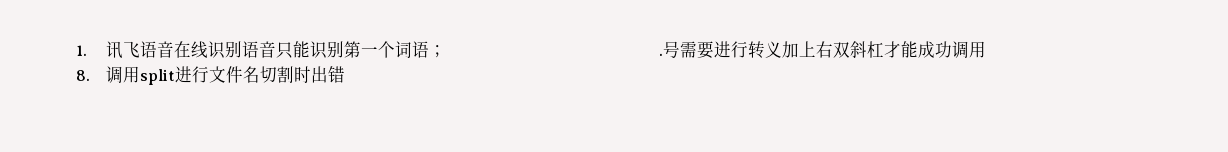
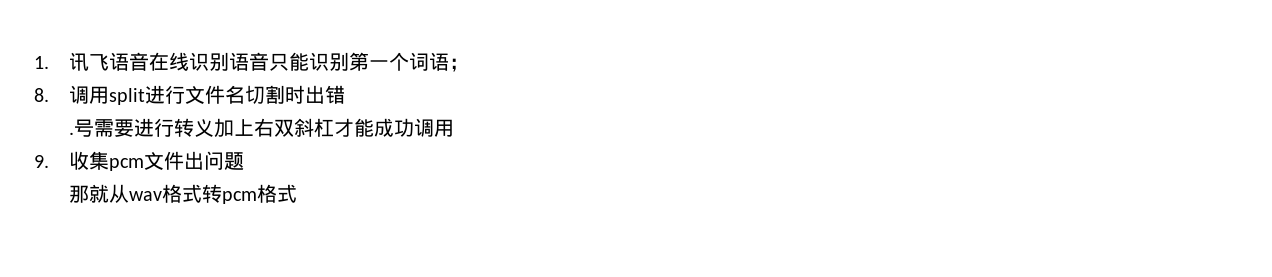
(987, 49) none -> [34,151,244,171] [68,184,297,204] // 9.收集pcm文件出问题 // 那就从wav格式转pcm格式

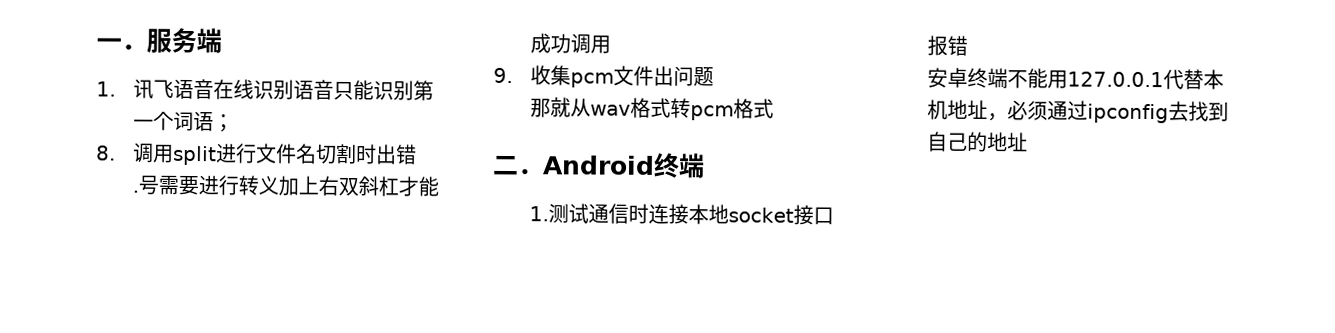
(34, 62) none -> [96,27,222,54] 一．服务端 //
(297, 193) none -> [492,152,705,179] [528,203,834,226] [926,35,968,56] [926,67,1224,90] [926,99,1229,124] [926,131,1028,153] // 二．Android终端 // 1.测试通信时连接本地socket接口报错 // 安卓终端不能用127.0.0.1代替本机地址，必须通过ipconfig去找到自己的地址

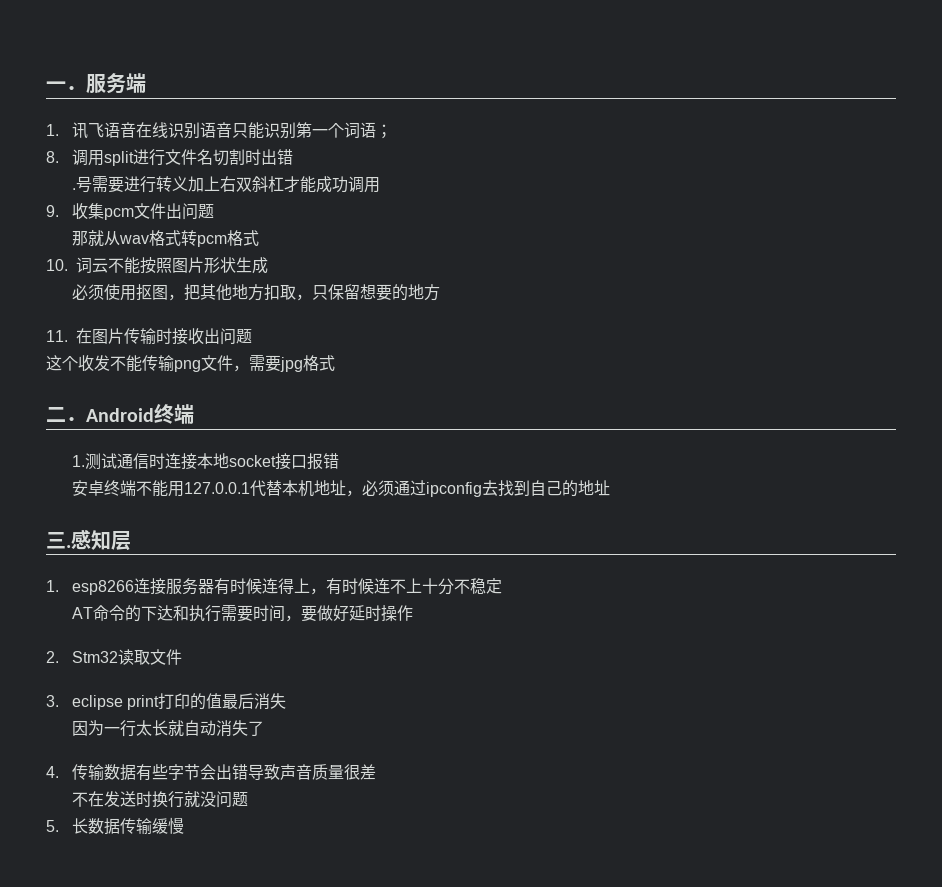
(774, 108) none -> [46,257,268,274] [72,284,441,301] [46,328,252,345] [46,355,335,372] // 10.词云不能按照图片形状生成 // 必须使用抠图，把其他地方扣取，只保留想要的地方 // 11.在图片传输时接收出问题 // 这个收发不能传输png文件，需要jpg格式
(1028, 142) none -> [46,529,131,551] [46,578,503,595] [72,605,414,622] [46,649,183,665] [46,693,287,710] [72,720,265,737] [46,764,377,781] [72,791,249,808] [46,817,185,835] // 三.感知层 // 1. esp8266连接服务器有时候连得上，有时候连不上十分不稳定 // AT命令的下达和执行需要时间，要做好延时操作 // 2. Stm32读取文件 // 3. eclipse print打印的值最后消失 // 因为一行太长就自动消失了 // 4.传输数据有些字节会出错导致声音质量很差 // 不在发送时换行就没问题 // 5.长数据传输缓慢

